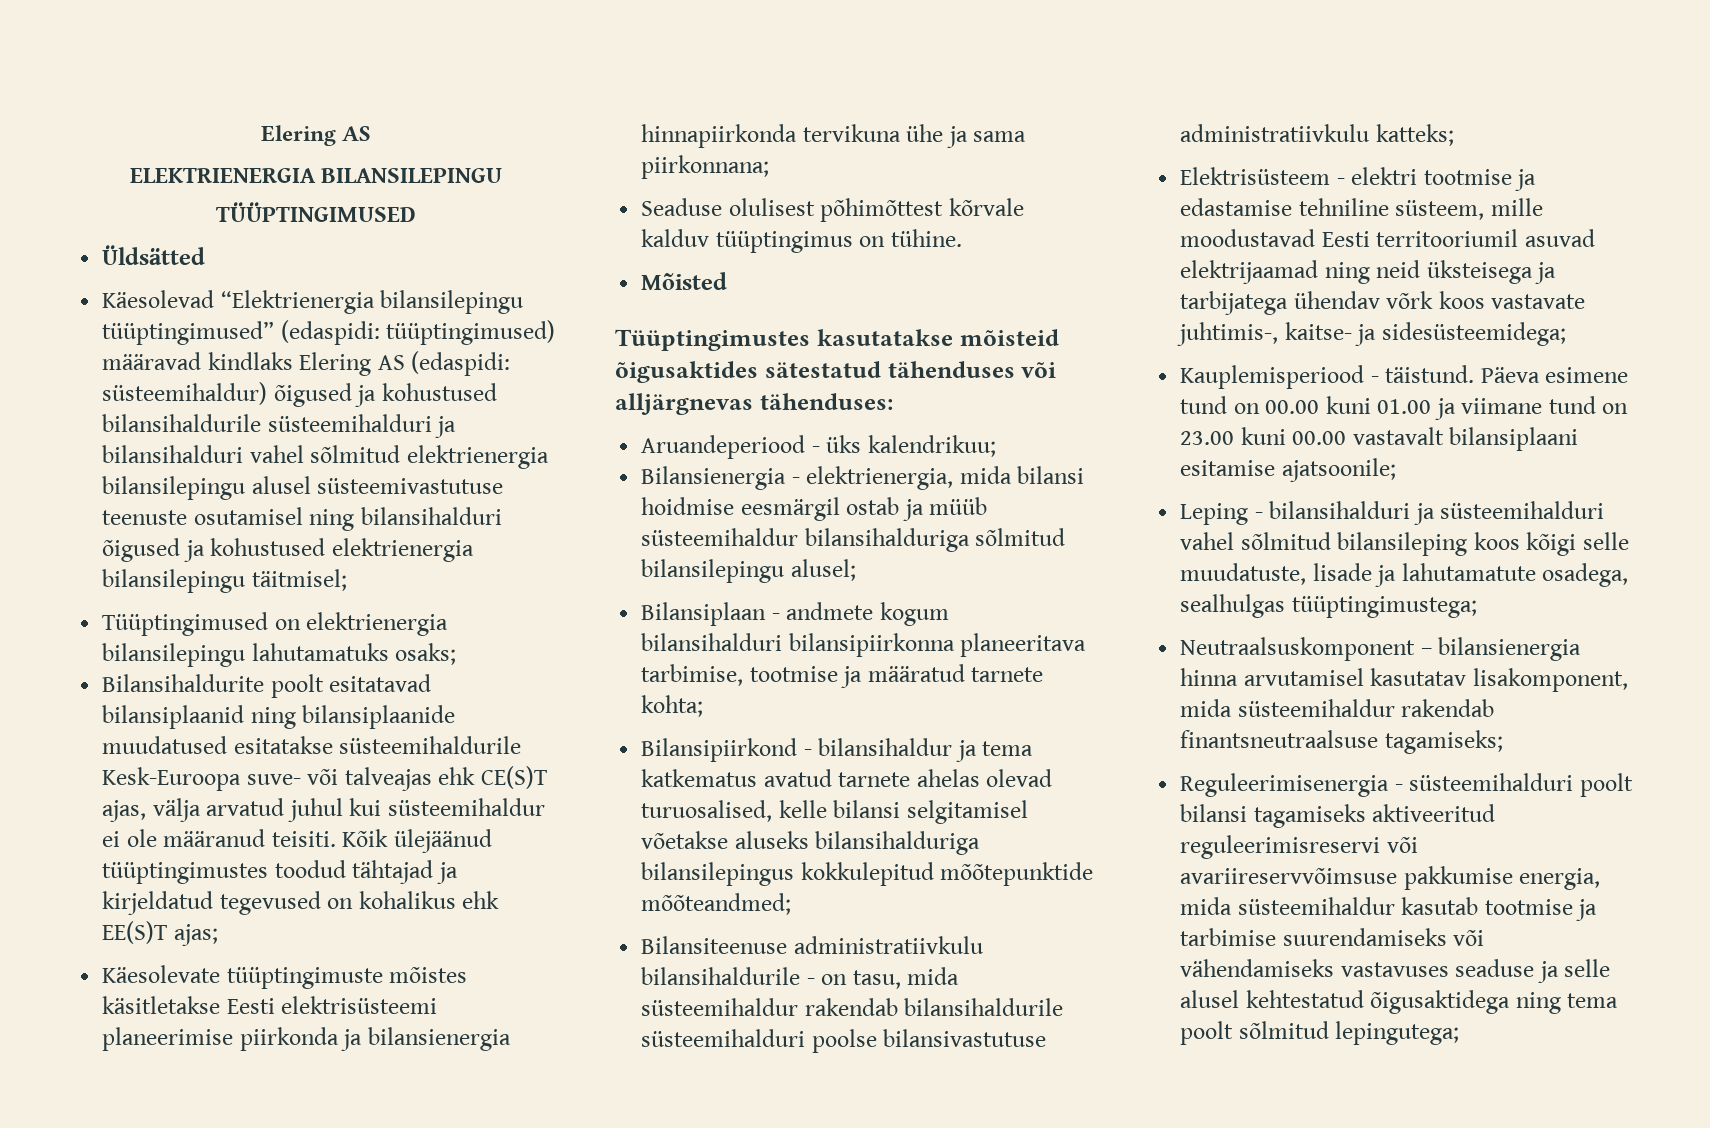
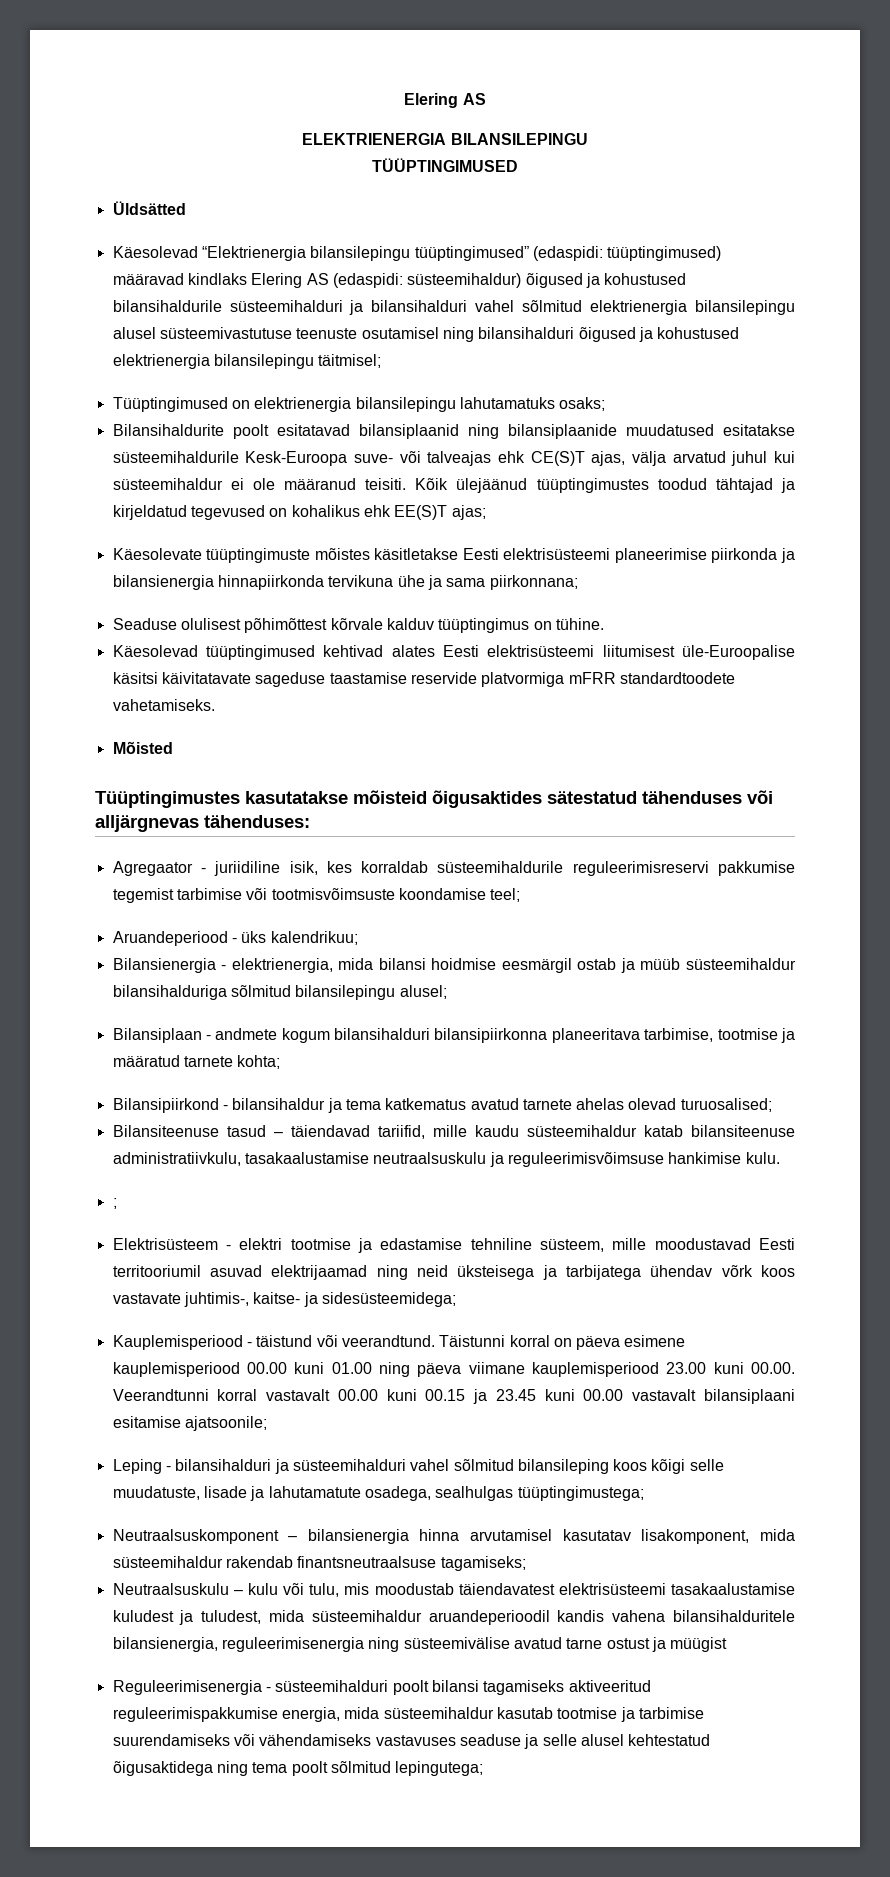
(962, 238) none -> [112,645,795,660] [112,672,735,687] [112,699,215,711] // Käesolevad tüüptingimused kehtivad alates Eesti elektrisüsteemi liitumisest üle-Euroopalise käsitsi käivitatavate sageduse taastamise reservide platvormiga mFRR standardtoodete vahetamiseks.
(893, 401) none -> [112,861,795,876] [112,888,521,903] // Agregaator - juriidiline isik, kes korraldab süsteemihaldurile reguleerimisreservi pakkumise tegemist tarbimise või tootmisvõimsuste koondamise teel;
[641,800,1028,824] [641,831,981,855] [641,862,1094,886] [641,893,792,915] [641,936,983,954] [641,967,960,989] [641,998,1064,1016] [641,1029,1047,1053] [1180,124,1454,146] turuosalised, kelle bilansi selgitamisel võetakse aluseks bilansihalduriga bilansilepingus kokkulepitud mõõtepunktide mõõteandmed; // Bilansiteenuse administratiivkulu bilansihaldurile - on tasu, mida süsteemihaldur rakendab bilansihaldurile süsteemihalduri poolse bilansivastutuse administratiivkulu katteks; -> [680,1098,772,1112] [112,1125,795,1139] [112,1152,780,1167] [112,1198,117,1209] turuosalised; // Bilansiteenuse tasud – täiendavad tariifid, mille kaudu süsteemihaldur katab bilansiteenuse administratiivkulu, tasakaalustamise neutraalsuskulu ja reguleerimisvõimsuse hankimise kulu. // ;
[1385,365,1629,383] [1180,396,1629,420] [1180,431,1235,445] täistund. Päeva esimene tund on 00.00 kuni 01.00 ja viimane tund on 23.00 -> [256,1335,686,1350] [112,1362,795,1377] [112,1389,536,1404] täistund või veerandtund. Täistunni korral on päeva esimene kauplemisperiood 00.00 kuni 01.00 ning päeva viimane kauplemisperiood 23.00 kuni 00.00. Veerandtunni korral vastavalt 00.00 kuni 00.15 ja 23.45
(1503, 742) none -> [112,1583,796,1597] [112,1610,795,1625] [112,1637,728,1652] // Neutraalsuskulu – kulu või tulu, mis moodustab täiendavatest elektrisüsteemi tasakaalustamise kuludest ja tuludest, mida süsteemihaldur aruandeperioodil kandis vahena bilansihalduritele bilansienergia, reguleerimisenergia ning süsteemivälise avatud tarne ostust ja müügist
[1180,835,1418,859] [1180,866,1513,890] reguleerimisreservi või avariireservvõimsuse pakkumise -> [112,1707,278,1722] reguleerimispakkumise

